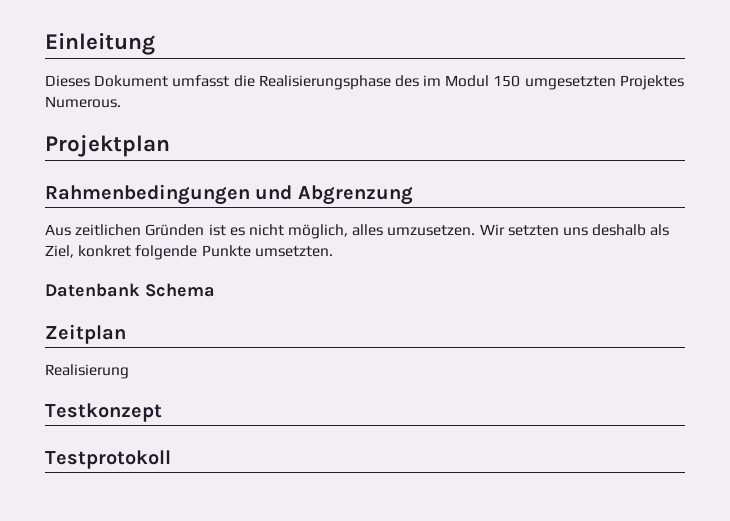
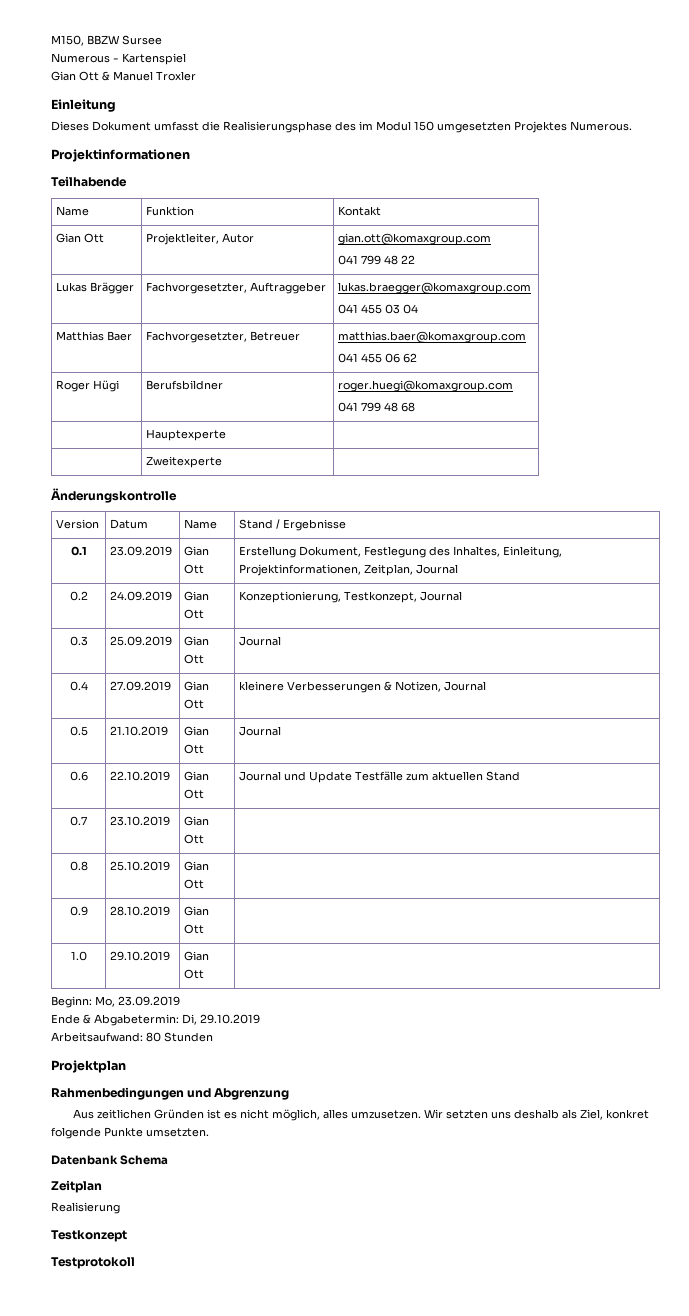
(45, 44) none -> [51,35,162,46] [51,53,186,65] [51,71,196,81] M150, BBZW Sursee // Numerous - Kartenspiel // Gian Ott & Manuel Troxler //
(121, 102) none -> [51,149,190,162] [51,176,127,187] [56,206,90,216] [146,206,195,216] [338,206,382,216] [56,233,105,243] [146,233,255,245] [338,233,492,245] [338,255,416,265] [56,282,135,294] [146,282,327,294] [338,282,532,294] [338,304,419,314] [56,331,133,341] [146,331,301,343] [338,331,527,343] [338,353,418,363] [56,380,120,392] [146,380,224,390] [338,380,514,392] [338,402,416,412] [146,429,227,441] [146,456,223,468] [51,488,177,503] [56,519,100,529] [110,519,149,529] [184,519,218,529] [239,519,347,531] [70,546,87,556] [110,546,173,556] [184,546,210,556] [184,564,205,574] [239,546,563,558] [239,564,459,576] [69,591,88,601] [110,591,173,601] [184,591,210,601] [184,609,205,619] [239,591,463,603] [69,636,88,646] [110,636,173,646] [184,636,210,646] [184,654,205,664] [239,636,282,646] [69,681,88,691] [110,681,172,691] [184,681,210,691] [184,699,205,709] [239,681,487,693] [69,726,88,736] [110,726,169,736] [184,726,210,736] [184,744,205,754] [239,726,282,736] [69,771,88,781] [110,771,171,781] [184,771,210,781] [184,789,205,799] [239,771,521,783] [70,816,87,826] [110,816,171,826] [184,816,210,826] [184,834,205,844] [69,861,88,871] [110,861,171,871] [184,861,210,871] [184,879,205,889] [69,906,88,916] [110,906,171,916] [184,906,210,916] [184,924,205,934] [70,951,87,961] [110,951,171,961] [184,951,210,961] [184,969,205,979] [51,996,180,1008] [51,1014,260,1026] [51,1032,213,1042] // Projektinformationen // Teilhabende // Name | Funktion | Kontakt // Gian Ott | Projektleiter, Autor | gian.ott@komaxgroup.com // 041 799 48 22 // Lukas Brägger | Fachvorgesetzter, Auftraggeber | lukas.braegger@komaxgroup.com // 041 455 03 04 // Matthias Baer | Fachvorgesetzter, Betreuer | matthias.baer@komaxgroup.com // 041 455 06 62 // Roger Hügi | Berufsbildner | roger.huegi@komaxgroup.com // 041 799 48 68 // | Hauptexperte | // | Zweitexperte | // Änderungskontrolle // Version | Datum | Name | Stand / Ergebnisse // 0.1 | 23.09.2019 | Gian Ott | Erstellung Dokument, Festlegung des Inhaltes, Einleitung, Projektinformationen, Zeitplan, Journal // 0.2 | 24.09.2019 | Gian Ott | Konzeptionierung, Testkonzept, Journal // 0.3 | 25.09.2019 | Gian Ott | Journal // 0.4 | 27.09.2019 | Gian Ott | kleinere Verbesserungen & Notizen, Journal // 0.5 | 21.10.2019 | Gian Ott | Journal // 0.6 | 22.10.2019 | Gian Ott | Journal und Update Testfälle zum aktuellen Stand // 0.7 | 23.10.2019 | Gian Ott | // 0.8 | 25.10.2019 | Gian Ott | // 0.9 | 28.10.2019 | Gian Ott | // 1.0 | 29.10.2019 | Gian Ott | // Beginn: Mo, 23.09.2019 // Ende & Abgabetermin: Di, 29.10.2019 // Arbeitsaufwand: 80 Stunden

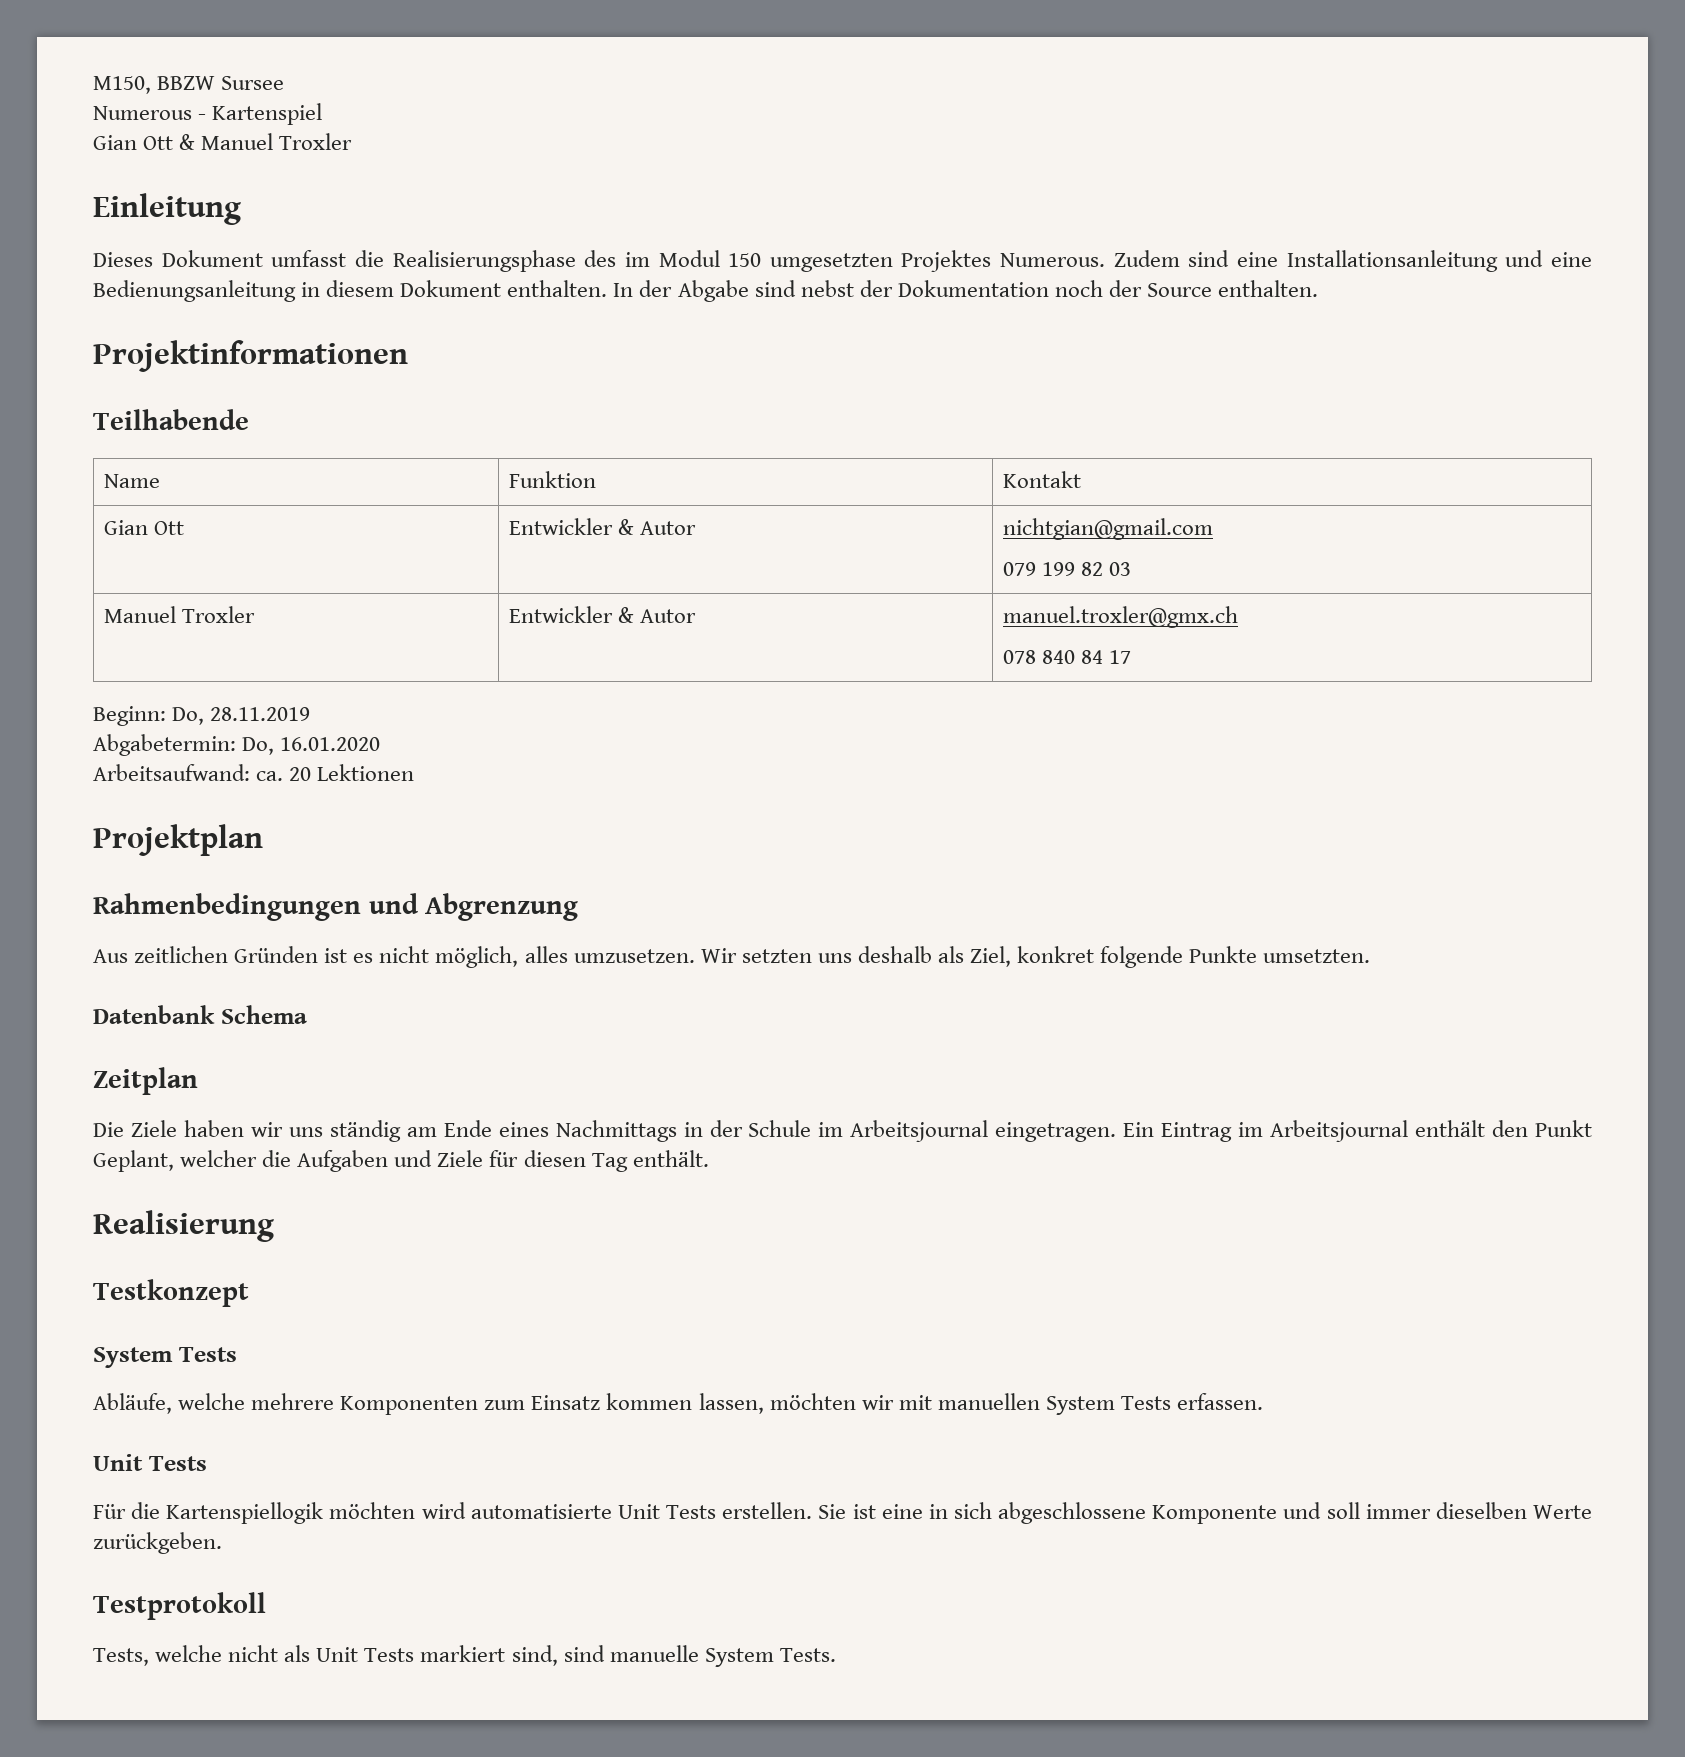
(632, 126) none -> [1113,250,1593,272] [93,280,1319,302] Zudem sind eine Installationsanleitung und eine Bedienungsanleitung in diesem Dokument enthalten. In der Abgabe sind nebst der Dokumentation noch der Source enthalten.
[146,233,255,245] [338,233,492,245] [338,255,416,265] [56,282,135,294] [146,282,327,294] [338,282,532,294] [338,304,419,314] [56,331,133,341] [146,331,301,343] [338,331,527,343] [338,353,418,363] [56,380,120,392] [146,380,224,390] [338,380,514,392] [338,402,416,412] [146,429,227,441] [146,456,223,468] [51,488,177,503] [56,519,100,529] [110,519,149,529] [184,519,218,529] [239,519,347,531] [70,546,87,556] [110,546,173,556] [184,546,210,556] [184,564,205,574] [239,546,563,558] [239,564,459,576] [69,591,88,601] [110,591,173,601] [184,591,210,601] [184,609,205,619] [239,591,463,603] [69,636,88,646] [110,636,173,646] [184,636,210,646] [184,654,205,664] [239,636,282,646] [69,681,88,691] [110,681,172,691] [184,681,210,691] [184,699,205,709] [239,681,487,693] [69,726,88,736] [110,726,169,736] [184,726,210,736] [184,744,205,754] [239,726,282,736] [69,771,88,781] [110,771,171,781] [184,771,210,781] [184,789,205,799] [239,771,521,783] [70,816,87,826] [110,816,171,826] [184,816,210,826] [184,834,205,844] [69,861,88,871] [110,861,171,871] [184,861,210,871] [184,879,205,889] [69,906,88,916] [110,906,171,916] [184,906,210,916] [184,924,205,934] [70,951,87,961] [110,951,171,961] [184,951,210,961] [184,969,205,979] [51,996,180,1008] [51,1014,260,1026] [51,1032,213,1042] Projektleiter, Autor | gian.ott@komaxgroup.com // 041 799 48 22 // Lukas Brägger | Fachvorgesetzter, Auftraggeber | lukas.braegger@komaxgroup.com // 041 455 03 04 // Matthias Baer | Fachvorgesetzter, Betreuer | matthias.baer@komaxgroup.com // 041 455 06 62 // Roger Hügi | Berufsbildner | roger.huegi@komaxgroup.com // 041 799 48 68 // | Hauptexperte | // | Zweitexperte | // Änderungskontrolle // Version | Datum | Name | Stand / Ergebnisse // 0.1 | 23.09.2019 | Gian Ott | Erstellung Dokument, Festlegung des Inhaltes, Einleitung, Projektinformationen, Zeitplan, Journal // 0.2 | 24.09.2019 | Gian Ott | Konzeptionierung, Testkonzept, Journal // 0.3 | 25.09.2019 | Gian Ott | Journal // 0.4 | 27.09.2019 | Gian Ott | kleinere Verbesserungen & Notizen, Journal // 0.5 | 21.10.2019 | Gian Ott | Journal // 0.6 | 22.10.2019 | Gian Ott | Journal und Update Testfälle zum aktuellen Stand // 0.7 | 23.10.2019 | Gian Ott | // 0.8 | 25.10.2019 | Gian Ott | // 0.9 | 28.10.2019 | Gian Ott | // 1.0 | 29.10.2019 | Gian Ott | // Beginn: Mo, 23.09.2019 // Ende & Abgabetermin: Di, 29.10.2019 // Arbeitsaufwand: 80 Stunden -> [509,518,697,535] [1003,518,1214,540] [1003,562,1132,576] [104,606,256,623] [509,606,697,623] [1003,606,1239,628] [1003,650,1132,664] [93,706,311,726] [93,734,381,756] [93,764,415,781] Entwickler & Autor | nichtgian@gmail.com // 079 199 82 03 // Manuel Troxler | Entwickler & Autor | manuel.troxler@gmx.ch // 078 840 84 17 // Beginn: Do, 28.11.2019 // Abgabetermin: Do, 16.01.2020 // Arbeitsaufwand: ca. 20 Lektionen
[51,1202,120,1214] [51,1230,127,1242] [51,1257,135,1269] Realisierung // Testkonzept // Testprotokoll -> [93,1120,1593,1142] [93,1150,709,1172] [93,1210,274,1242] [93,1279,249,1307] [93,1347,237,1368] [93,1393,1264,1415] [93,1454,207,1471] [93,1502,1593,1524] [93,1532,222,1554] [93,1592,266,1620] [93,1645,836,1667] Die Ziele haben wir uns ständig am Ende eines Nachmittags in der Schule im Arbeitsjournal eingetragen. Ein Eintrag im Arbeitsjournal enthält den Punkt Geplant, welcher die Aufgaben und Ziele für diesen Tag enthält. // Realisierung // Testkonzept // System Tests // Abläufe, welche mehrere Komponenten zum Einsatz kommen lassen, möchten wir mit manuellen System Tests erfassen. // Unit Tests // Für die Kartenspiellogik möchten wird automatisierte Unit Tests erstellen. Sie ist eine in sich abgeschlossene Komponente und soll immer dieselben Werte zurückgeben. // Testprotokoll // Tests, welche nicht als Unit Tests markiert sind, sind manuelle System Tests.

